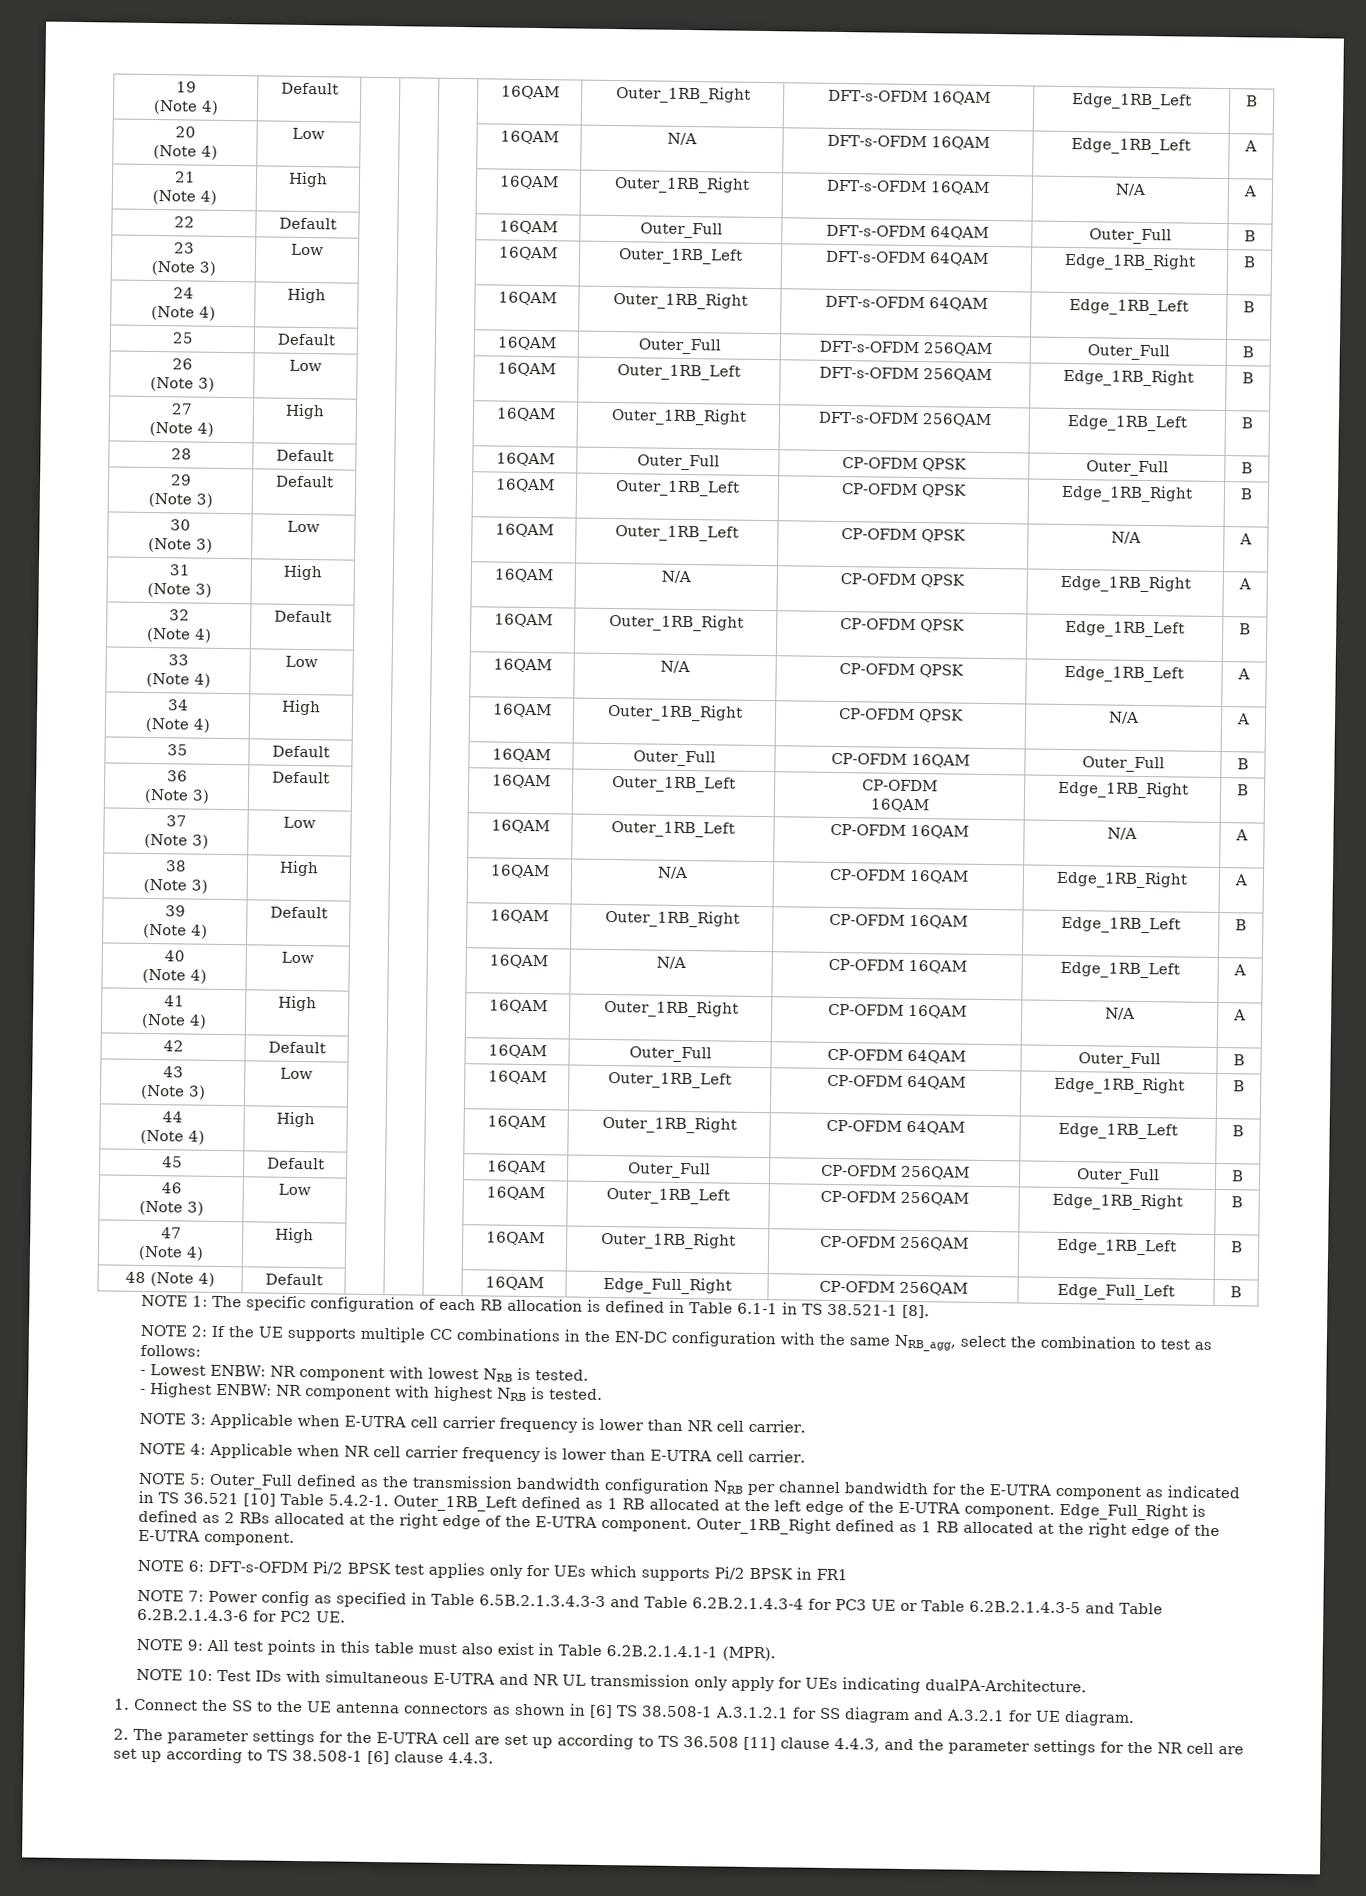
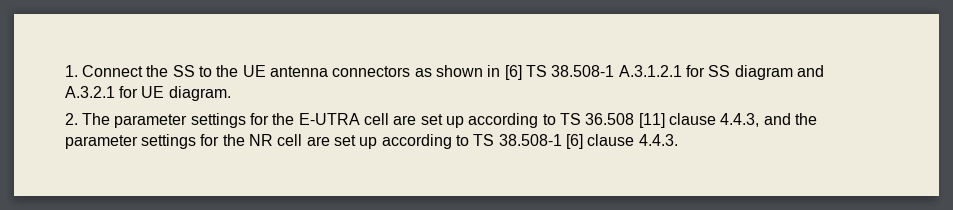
[175,81,197,93] [152,99,219,115] [280,82,339,95] [500,85,560,100] [615,86,751,104] [827,89,991,105] [1072,93,1192,110] [1246,95,1258,107] [174,126,196,138] [152,144,218,160] [292,127,325,140] [499,130,559,145] [667,132,697,146] [826,134,990,150] [1071,138,1191,155] [1244,140,1257,152] [173,171,196,183] [151,189,217,205] [288,171,328,188] [498,175,559,190] [613,176,750,194] [825,179,990,195] [1115,183,1146,196] [1243,185,1257,197] [173,216,195,228] [278,217,337,230] [498,220,558,235] [639,222,723,239] [825,224,989,240] [1088,228,1172,245] [1244,230,1256,242] [173,242,195,254] [150,260,216,276] [291,243,324,256] [497,246,558,261] [618,248,743,265] [824,250,989,266] [1063,252,1196,271] [1243,256,1256,268] [172,287,194,299] [150,305,216,321] [287,287,326,304] [497,291,557,306] [612,292,748,310] [824,295,988,311] [1069,299,1189,316] [1243,301,1255,313] [171,332,194,344] [276,333,336,346] [496,336,556,351] [637,338,721,355] [818,340,992,356] [1086,344,1170,361] [1242,346,1254,358] [171,358,193,370] [149,376,215,392] [289,359,322,372] [496,362,556,377] [617,364,741,381] [818,366,992,382] [1062,368,1194,387] [1242,372,1254,384] [170,403,193,415] [148,421,214,437] [285,403,325,420] [495,407,556,422] [610,408,747,426] [817,411,992,427] [1067,414,1187,432] [1241,417,1253,429] [170,448,192,460] [275,449,334,462] [495,452,555,467] [636,454,720,471] [842,457,967,472] [1085,460,1169,477] [1241,462,1253,474] [170,474,192,486] [147,492,213,508] [275,475,334,488] [494,478,555,493] [615,480,740,497] [841,483,967,498] [1060,484,1193,503] [1240,488,1253,500] [169,519,191,531] [147,537,213,553] [287,520,320,533] [494,523,554,538] [615,525,739,542] [841,528,966,543] [1111,531,1141,544] [1239,533,1252,545] [168,564,190,576] [146,582,212,598] [283,564,322,581] [493,568,553,583] [661,570,691,584] [840,573,965,588] [1059,574,1191,593] [1238,578,1251,590] [168,609,190,621] [145,627,212,643] [273,610,332,623] [493,613,553,628] [608,613,744,632] [840,618,965,633] [1065,620,1185,638] [1239,623,1251,635] [167,654,189,666] [145,672,211,688] [285,655,318,668] [492,658,552,673] [660,660,690,674] [839,663,964,678] [1064,665,1184,683] [1237,668,1250,680] [167,699,189,711] [144,717,210,733] [282,699,321,716] [492,703,552,718] [606,703,743,722] [839,708,964,723] [1108,711,1139,724] [1236,713,1250,725] [166,744,188,756] [271,745,330,758] [491,748,551,763] [632,750,716,767] [830,752,970,768] [1081,756,1165,773] [1237,758,1249,770] [166,770,188,782] [143,788,210,804] [271,771,330,784] [491,774,551,789] [612,776,736,793] [862,779,938,792] [869,798,929,813] [1057,780,1189,799] [1237,784,1249,796] [165,815,187,827] [143,833,209,849] [283,816,316,829] [490,819,550,834] [611,821,735,838] [829,823,969,839] [1107,827,1137,840] [1235,829,1248,841] [164,860,187,872] [142,878,208,894] [279,860,319,877] [489,864,550,879] [657,866,688,880] [828,868,969,884] [1055,870,1188,889] [1234,874,1248,886] [164,905,186,917] [142,923,208,939] [269,906,328,919] [489,909,549,924] [604,909,740,928] [828,913,968,929] [1061,916,1181,934] [1235,919,1247,931] [163,950,185,962] [141,968,207,984] [281,951,314,964] [488,954,548,969] [656,956,686,970] [827,958,967,974] [1060,961,1180,979] [1233,964,1246,976] [163,995,185,1007] [140,1013,207,1029] [278,995,317,1012] [488,999,548,1014] [603,999,739,1018] [827,1003,967,1019] [1105,1007,1135,1020] [1233,1009,1246,1021] [162,1040,184,1052] [267,1041,326,1054] [487,1044,547,1059] [628,1046,712,1063] [826,1048,966,1064] [1077,1052,1161,1069] [1233,1054,1245,1066] [162,1066,184,1078] [139,1084,206,1100] [280,1067,313,1080] [487,1070,547,1085] [608,1072,732,1089] [826,1074,966,1090] [1053,1076,1185,1095] [1233,1080,1245,1092] [161,1111,183,1123] [139,1129,205,1145] [276,1111,315,1128] [486,1115,546,1130] [601,1115,737,1134] [825,1119,965,1135] [1058,1122,1178,1140] [1232,1125,1244,1137] [161,1156,183,1168] [266,1157,325,1170] [486,1160,546,1175] [626,1162,711,1179] [820,1164,970,1180] [1075,1168,1160,1185] [1231,1170,1244,1182] [160,1182,182,1194] [138,1200,204,1216] [278,1183,311,1196] [485,1186,545,1201] [606,1188,730,1205] [819,1190,969,1206] [1051,1192,1183,1211] [1231,1196,1243,1208] [160,1227,182,1239] [137,1245,204,1261] [275,1227,314,1244] [485,1231,545,1246] [600,1231,736,1250] [819,1235,969,1251] [1057,1238,1177,1256] [1231,1241,1243,1253] [125,1271,215,1287] [264,1273,323,1286] [484,1276,544,1291] [602,1276,732,1295] [818,1280,968,1296] [1057,1283,1175,1301] [1230,1286,1242,1298] [141,1294,931,1319] [140,1324,1213,1352] [140,1344,202,1357] [140,1364,590,1382] [140,1382,604,1402] [139,1412,807,1433] [139,1442,807,1463] [138,1472,1242,1501] [138,1490,1207,1521] [138,1509,1221,1539] [138,1529,296,1546] [137,1559,849,1582] [137,1589,1164,1615] [137,1608,347,1623] [136,1638,777,1662] [136,1668,1088,1694] 19 // (Note 4) | Default | | | | 16QAM | Outer_1RB_Right | DFT-s-OFDM 16QAM | Edge_1RB_Left | B // 20 // (Note 4) | Low | | | | 16QAM | N/A | DFT-s-OFDM 16QAM | Edge_1RB_Left | A // 21 // (Note 4) | High | | | | 16QAM | Outer_1RB_Right | DFT-s-OFDM 16QAM | N/A | A // 22 | Default | | | | 16QAM | Outer_Full | DFT-s-OFDM 64QAM | Outer_Full | B // 23 // (Note 3) | Low | | | | 16QAM | Outer_1RB_Left | DFT-s-OFDM 64QAM | Edge_1RB_Right | B // 24 // (Note 4) | High | | | | 16QAM | Outer_1RB_Right | DFT-s-OFDM 64QAM | Edge_1RB_Left | B // 25 | Default | | | | 16QAM | Outer_Full | DFT-s-OFDM 256QAM | Outer_Full | B // 26 // (Note 3) | Low | | | | 16QAM | Outer_1RB_Left | DFT-s-OFDM 256QAM | Edge_1RB_Right | B // 27 // (Note 4) | High | | | | 16QAM | Outer_1RB_Right | DFT-s-OFDM 256QAM | Edge_1RB_Left | B // 28 | Default | | | | 16QAM | Outer_Full | CP-OFDM QPSK | Outer_Full | B // 29 // (Note 3) | Default | | | | 16QAM | Outer_1RB_Left | CP-OFDM QPSK | Edge_1RB_Right | B // 30 // (Note 3) | Low | | | | 16QAM | Outer_1RB_Left | CP-OFDM QPSK | N/A | A // 31 // (Note 3) | High | | | | 16QAM | N/A | CP-OFDM QPSK | Edge_1RB_Right | A // 32 // (Note 4) | Default | | | | 16QAM | Outer_1RB_Right | CP-OFDM QPSK | Edge_1RB_Left | B // 33 // (Note 4) | Low | | | | 16QAM | N/A | CP-OFDM QPSK | Edge_1RB_Left | A // 34 // (Note 4) | High | | | | 16QAM | Outer_1RB_Right | CP-OFDM QPSK | N/A | A // 35 | Default | | | | 16QAM | Outer_Full | CP-OFDM 16QAM | Outer_Full | B // 36 // (Note 3) | Default | | | | 16QAM | Outer_1RB_Left | CP-OFDM // 16QAM | Edge_1RB_Right | B // 37 // (Note 3) | Low | | | | 16QAM | Outer_1RB_Left | CP-OFDM 16QAM | N/A | A // 38 // (Note 3) | High | | | | 16QAM | N/A | CP-OFDM 16QAM | Edge_1RB_Right | A // 39 // (Note 4) | Default | | | | 16QAM | Outer_1RB_Right | CP-OFDM 16QAM | Edge_1RB_Left | B // 40 // (Note 4) | Low | | | | 16QAM | N/A | CP-OFDM 16QAM | Edge_1RB_Left | A // 41 // (Note 4) | High | | | | 16QAM | Outer_1RB_Right | CP-OFDM 16QAM | N/A | A // 42 | Default | | | | 16QAM | Outer_Full | CP-OFDM 64QAM | Outer_Full | B // 43 // (Note 3) | Low | | | | 16QAM | Outer_1RB_Left | CP-OFDM 64QAM | Edge_1RB_Right | B // 44 // (Note 4) | High | | | | 16QAM | Outer_1RB_Right | CP-OFDM 64QAM | Edge_1RB_Left | B // 45 | Default | | | | 16QAM | Outer_Full | CP-OFDM 256QAM | Outer_Full | B // 46 // (Note 3) | Low | | | | 16QAM | Outer_1RB_Left | CP-OFDM 256QAM | Edge_1RB_Right | B // 47 // (Note 4) | High | | | | 16QAM | Outer_1RB_Right | CP-OFDM 256QAM | Edge_1RB_Left | B // 48 (Note 4) | Default | | | | 16QAM | Edge_Full_Right | CP-OFDM 256QAM | Edge_Full_Left | B // NOTE 1: The specific configuration of each RB allocation is defined in Table 6.1-1 in TS 38.521-1 [8]. // NOTE 2: If the UE supports multiple CC combinations in the EN-DC configuration with the same NRB_agg, select the combination to test as follows: // - Lowest ENBW: NR component with lowest NRB is tested. // - Highest ENBW: NR component with highest NRB is tested. // NOTE 3: Applicable when E-UTRA cell carrier frequency is lower than NR cell carrier. // NOTE 4: Applicable when NR cell carrier frequency is lower than E-UTRA cell carrier. // NOTE 5: Outer_Full defined as the transmission bandwidth configuration NRB per channel bandwidth for the E-UTRA component as indicated in TS 36.521 [10] Table 5.4.2-1. Outer_1RB_Left defined as 1 RB allocated at the left edge of the E-UTRA component. Edge_Full_Right is defined as 2 RBs allocated at the right edge of the E-UTRA component. Outer_1RB_Right defined as 1 RB allocated at the right edge of the E-UTRA component. // NOTE 6: DFT-s-OFDM Pi/2 BPSK test applies only for UEs which supports Pi/2 BPSK in FR1 // NOTE 7: Power config as specified in Table 6.5B.2.1.3.4.3-3 and Table 6.2B.2.1.4.3-4 for PC3 UE or Table 6.2B.2.1.4.3-5 and Table 6.2B.2.1.4.3-6 for PC2 UE. // NOTE 9: All test points in this table must also exist in Table 6.2B.2.1.4.1-1 (MPR). // NOTE 10: Test IDs with simultaneous E-UTRA and NR UL transmission only apply for UEs indicating dualPA-Architecture. // -> (64, 71) none

